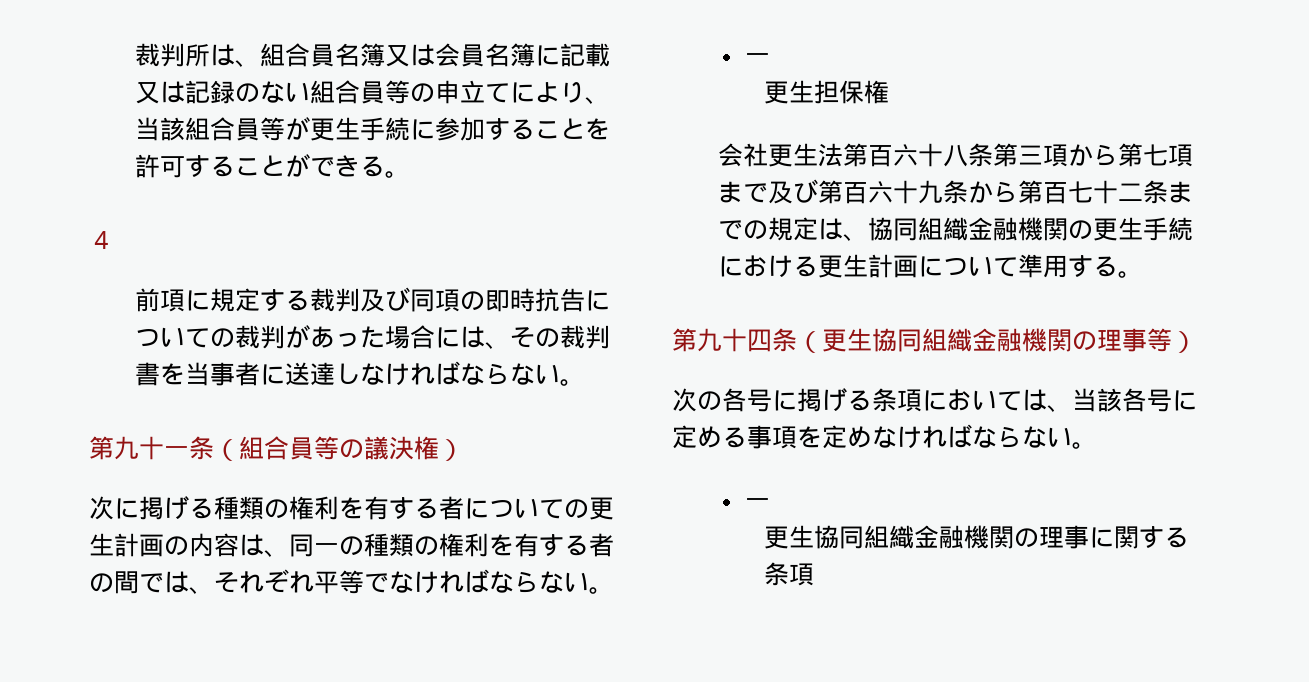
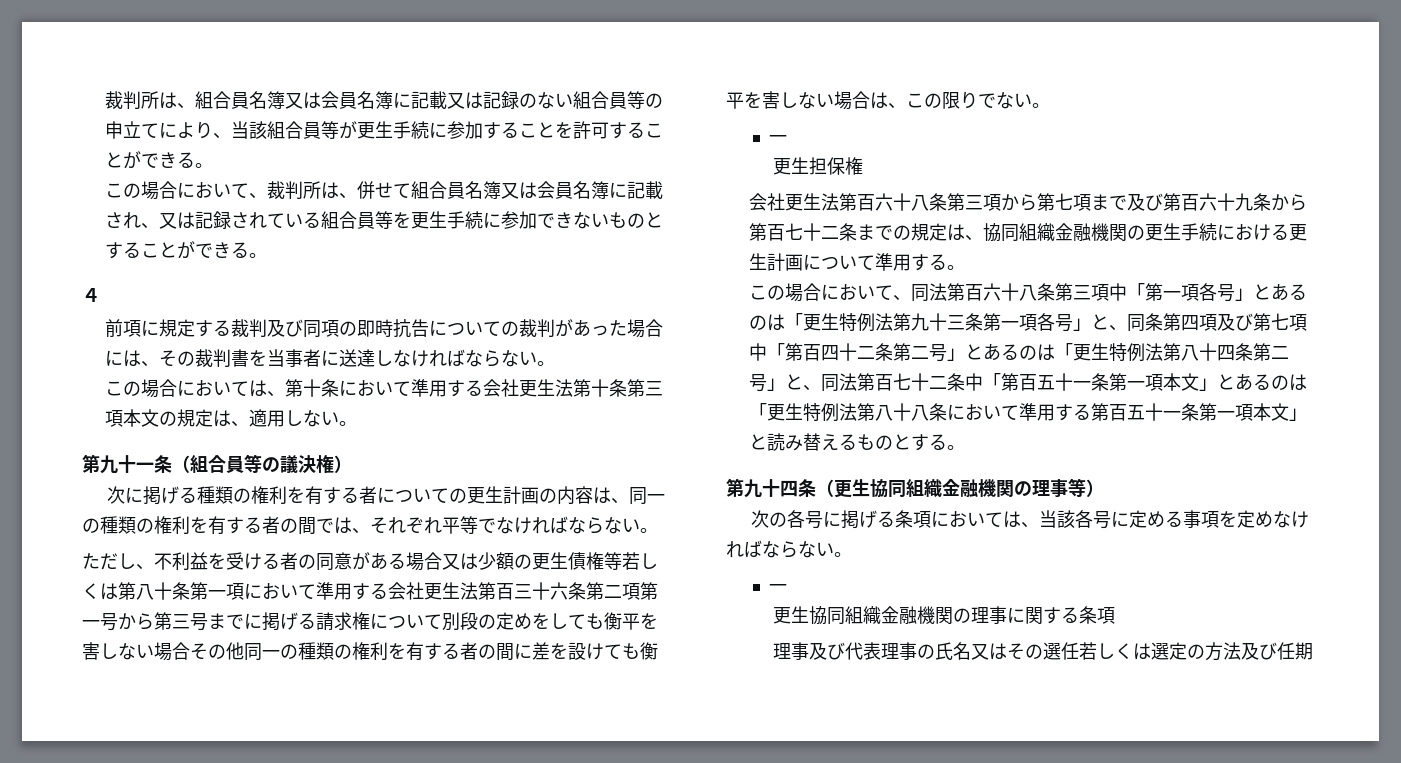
(410, 174) none -> [105,181,664,200] [105,211,664,229] [105,241,268,259] // この場合において、裁判所は、併せて組合員名簿又は会員名簿に記載され、又は記録されている組合員等を更生手続に参加できないものとすることができる。
(585, 382) none -> [105,379,664,398] [105,409,358,427] // この場合においては、第十条において準用する会社更生法第十条第三項本文の規定は、適用しない。
(614, 590) none -> [82,552,658,571] [82,582,658,600] [82,612,658,631] [82,642,658,661] [726,91,1050,110] // ただし、不利益を受ける者の同意がある場合又は少額の更生債権等若しくは第八十条第一項において準用する会社更生法第百三十六条第二項第一号から第三号までに掲げる請求権について別段の定めをしても衡平を害しない場合その他同一の種類の権利を有する者の間に差を設けても衡平を害しない場合は、この限りでない。
(1143, 274) none -> [749,283,1308,302] [749,313,1308,332] [749,343,1290,362] [749,373,1308,392] [749,403,1308,422] [749,433,966,451] // この場合において、同法第百六十八条第三項中「第一項各号」とあるのは「更生特例法第九十三条第一項各号」と、同条第四項及び第七項中「第百四十二条第二号」とあるのは「更生特例法第八十四条第二号」と、同法第百七十二条中「第百五十一条第一項本文」とあるのは「更生特例法第八十八条において準用する第百五十一条第一項本文」と読み替えるものとする。
(814, 574) none -> [772,642,1313,661] // 理事及び代表理事の氏名又はその選任若しくは選定の方法及び任期

